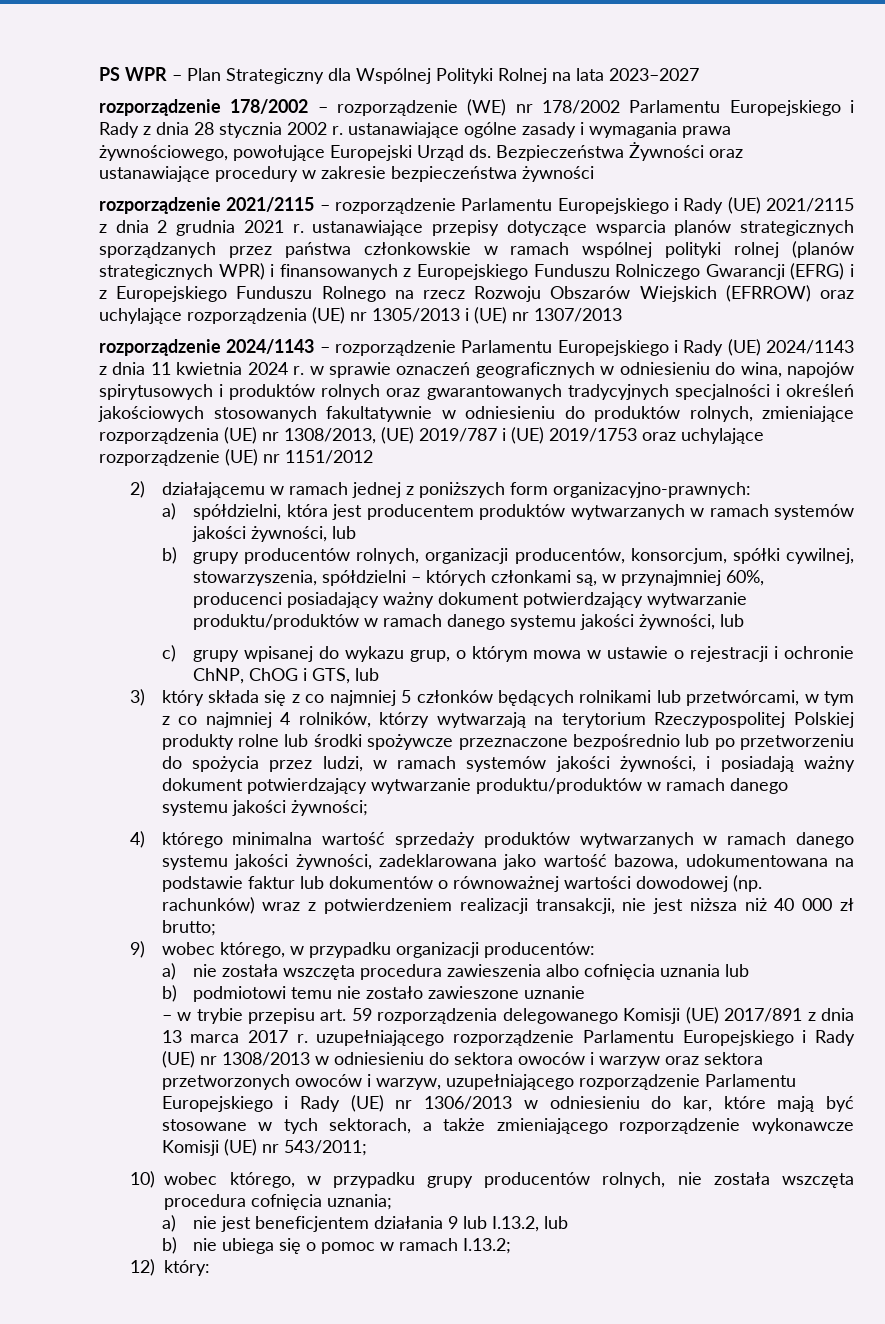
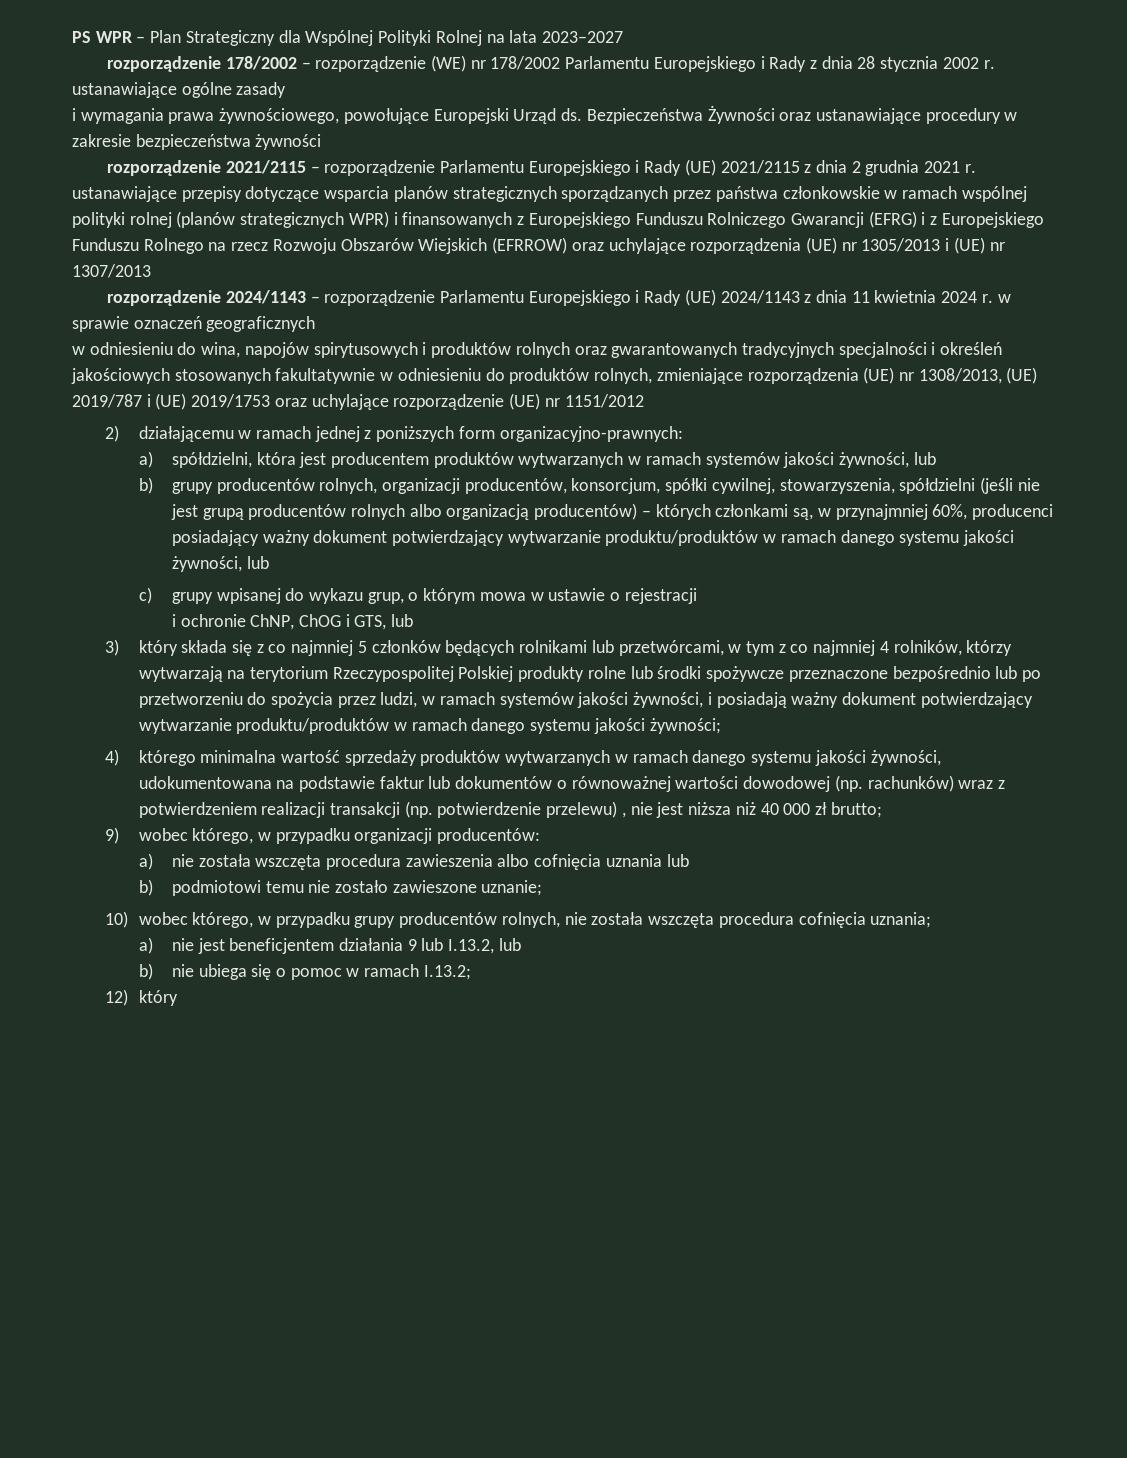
(576, 130) none -> (287, 90) //
(595, 370) none -> (316, 324) //
(406, 578) none -> [980,477,1040,494] [170,503,638,520] (jeśli nie jest grupą producentów rolnych albo organizacją producentów)
(769, 654) none -> (697, 596) //
[378,854,679,870] zadeklarowana jako wartość bazowa, -> (941, 758) none
[535,898,615,914] transakcji, -> [330,801,626,818] transakcji (np. potwierdzenie przelewu) ,
[523,986,585,999] [161,1007,854,1024] [161,1030,855,1046] [161,1051,763,1068] [161,1074,796,1090] [161,1095,854,1112] [161,1118,854,1134] [161,1139,367,1156] uznanie // – w trybie przepisu art. 59 rozporządzenia delegowanego Komisji (UE) 2017/891 z dnia 13 marca 2017 r. uzupełniającego rozporządzenie Parlamentu Europejskiego i Rady (UE) nr 1308/2013 w odniesieniu do sektora owoców i warzyw oraz sektora przetworzonych owoców i warzyw, uzupełniającego rozporządzenie Parlamentu Europejskiego i Rady (UE) nr 1306/2013 w odniesieniu do kar, które mają być stosowane w tych sektorach, a także zmieniającego rozporządzenie wykonawcze Komisji (UE) nr 543/2011; -> [481,880,543,896] uznanie;
[164,1260,211,1276] który: -> [138,990,178,1006] który

